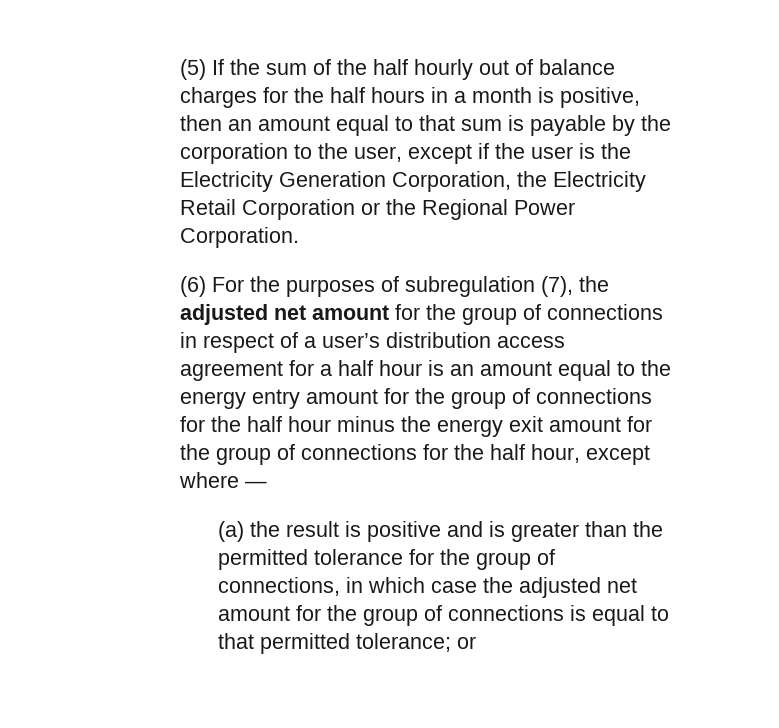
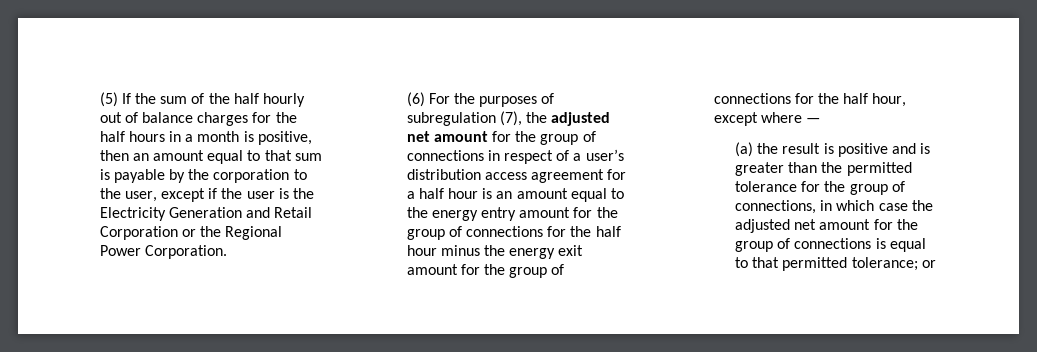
[392,171,647,192] Corporation, the Electricity -> [246,207,271,218] and

